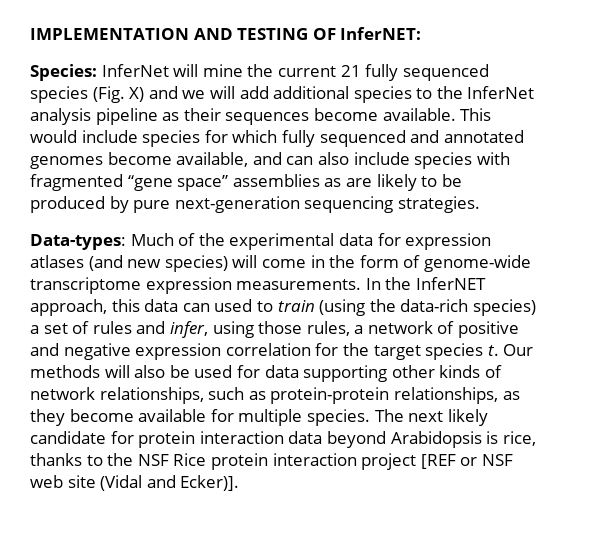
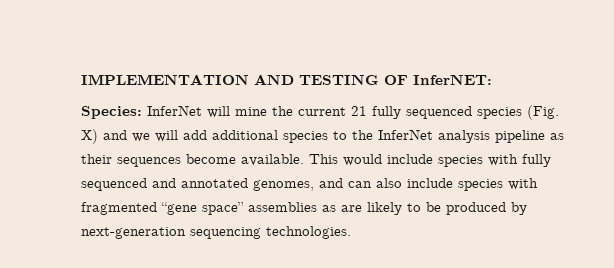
[204,130,278,143] for which -> [488,154,518,166] with
[30,152,249,169] genomes become available, -> [253,180,314,191] genomes,
[133,200,171,213] pure -> (527, 208) none
[397,196,480,213] [30,233,492,250] [30,255,531,272] [30,277,486,294] [30,299,536,316] [30,321,520,338] [30,343,534,360] [30,365,502,382] [30,387,520,404] [30,409,488,426] [30,431,536,448] [30,453,513,470] [30,475,240,491] strategies. // Data-types: Much of the experimental data for expression atlases (and new species) will come in the form of genome-wide transcriptome expression measurements. In the InferNET approach, this data can used to train (using the data-rich species) a set of rules and infer, using those rules, a network of positive and negative expression correlation for the target species t. Our methods will also be used for data supporting other kinds of network relationships, such as protein-protein relationships, as they become available for multiple species. The next likely candidate for protein interaction data beyond Arabidopsis is rice, thanks to the NSF Rice protein interaction project [REF or NSF web site (Vidal and Ecker)]. -> [266,226,351,239] technologies.

